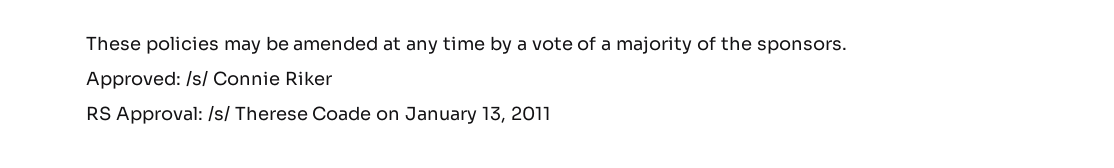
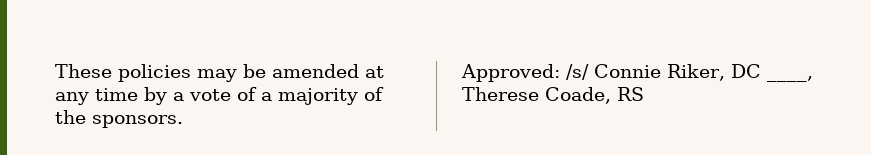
[284,71,332,86] [86,105,551,124] Riker // RS Approval: /s/ Therese Coade on January 13, 2011 -> [667,64,813,82] [462,87,644,104] Riker, DC ____, Therese Coade, RS

